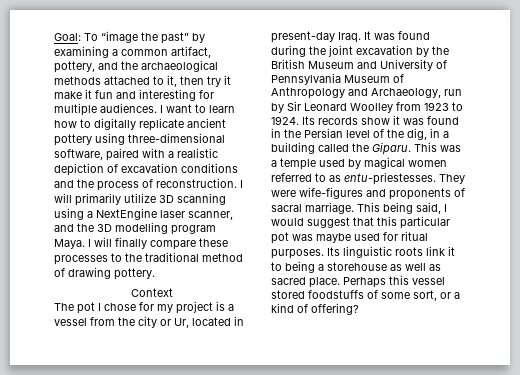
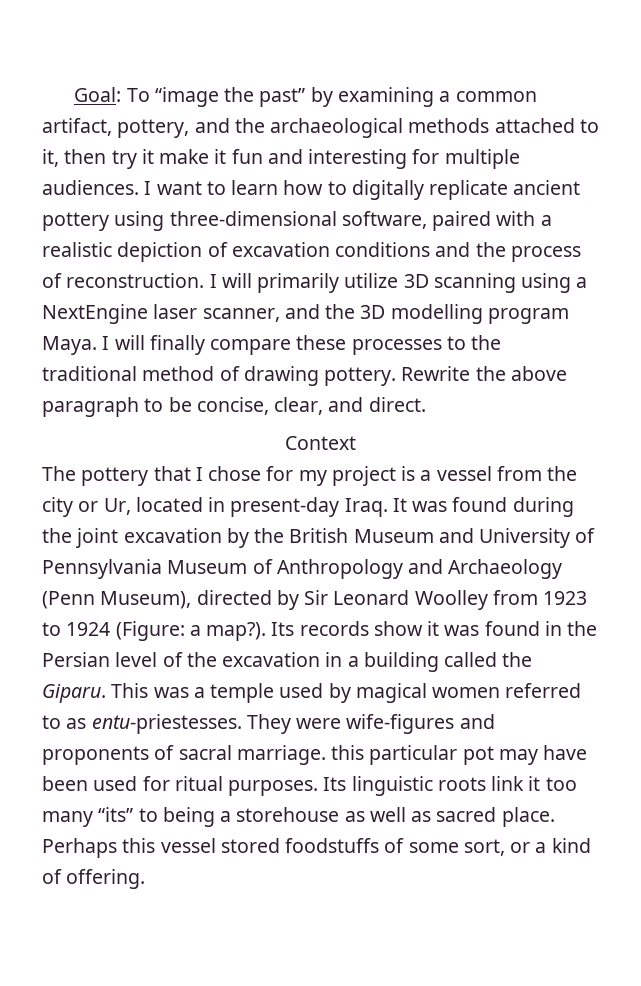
(155, 274) none -> [401,366,567,381] [42,397,426,417] Rewrite the above paragraph to be concise, clear, and direct.
[77,302,95,314] pot -> [81,466,191,486] pottery that
[371,88,462,98] Archaeology, run -> [448,559,563,579] [42,590,272,609] Archaeology (Penn Museum), directed
[271,116,299,125] 1924. -> [66,621,267,641] 1924 (Figure: a map?).
[407,128,427,140] dig, -> [222,652,321,667] excavation
[357,202,447,214] [271,216,450,229] [271,232,351,244] This being said, I would suggest that this particular pot was maybe -> [331,745,588,765] [42,776,88,791] this particular pot may have been
(455, 251) none -> [545,777,577,791] [42,807,134,827] too many “its”
[311,303,359,315] offering? -> [66,869,146,889] offering.

